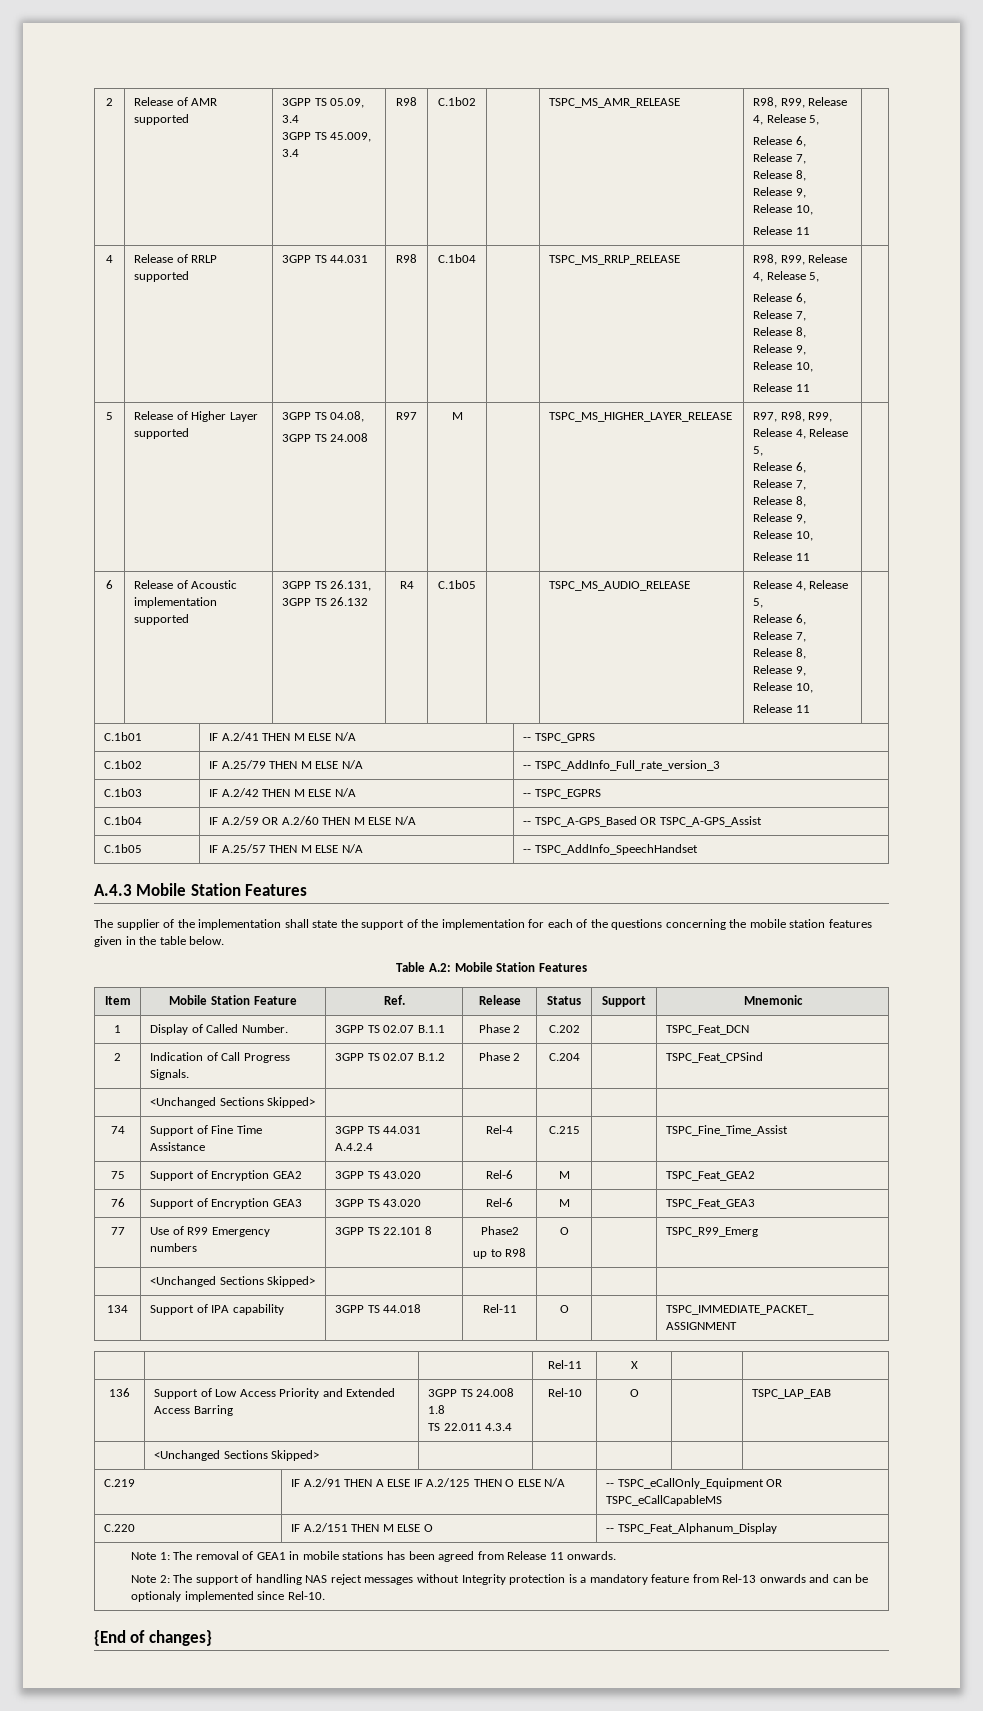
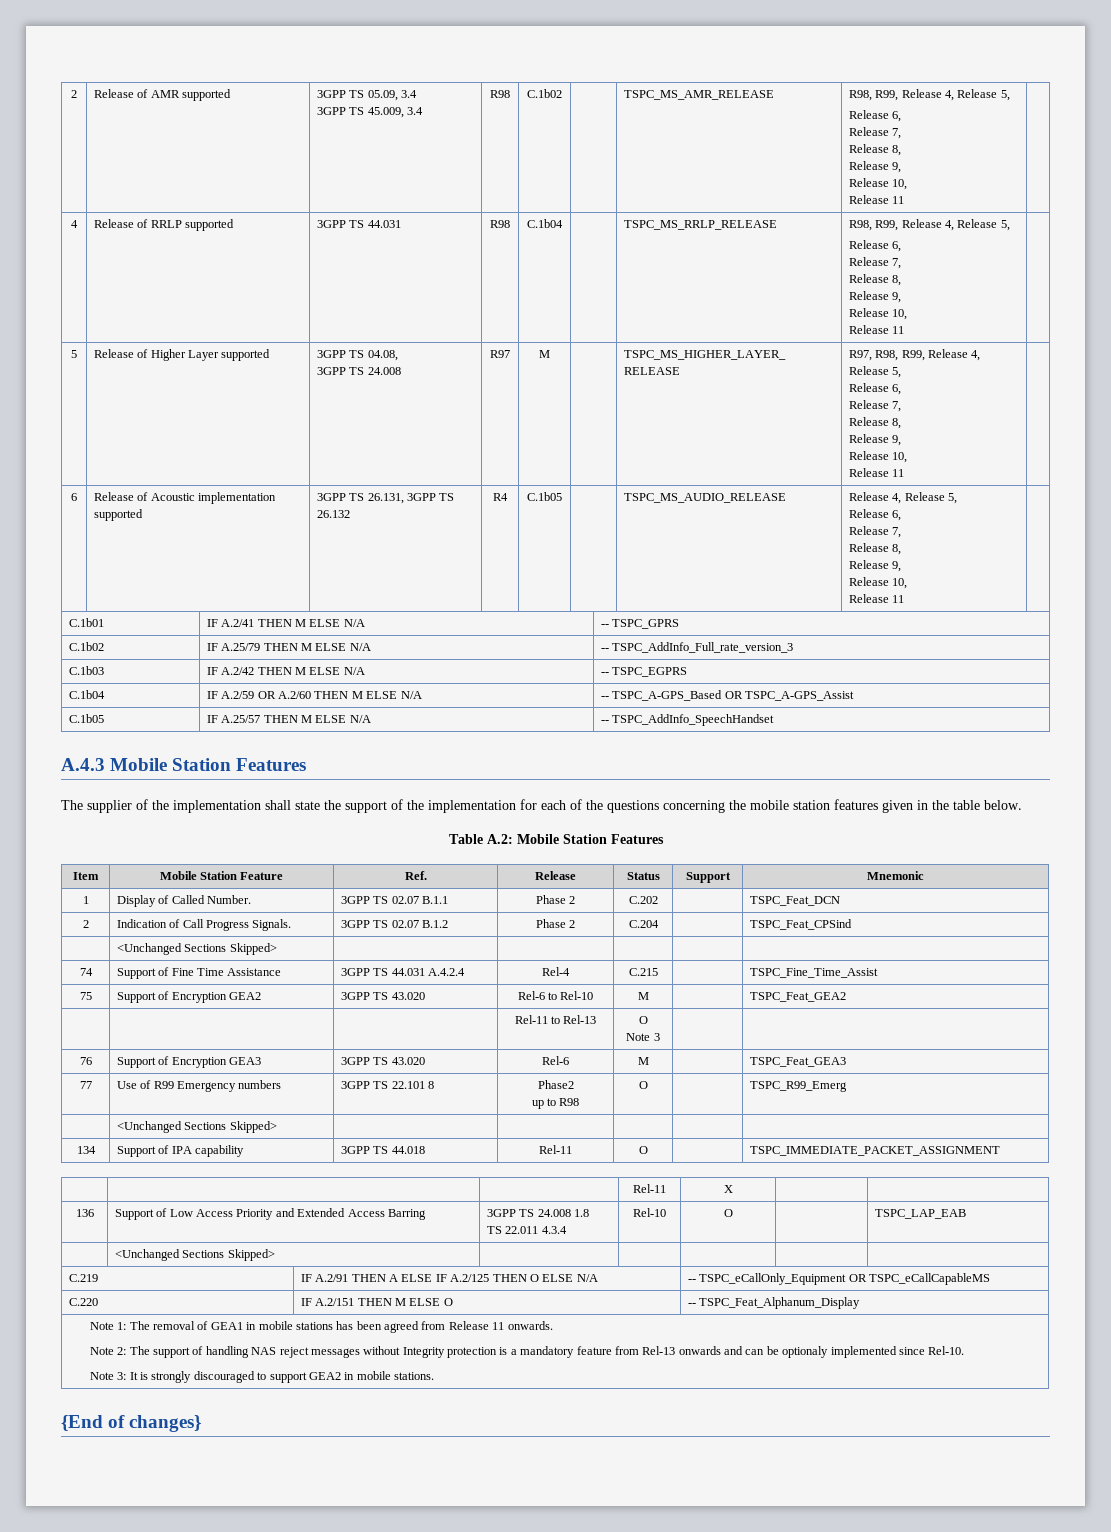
(513, 1174) none -> [548,991,594,1000] to Rel-10
(755, 1176) none -> [514,1015,597,1024] [638,1016,648,1024] [626,1033,660,1041] // | | | Rel-11 to Rel-13 | O // Note 3 | |
(325, 1595) none -> [89,1371,435,1383] // Note 3: It is strongly discouraged to support GEA2 in mobile stations.

